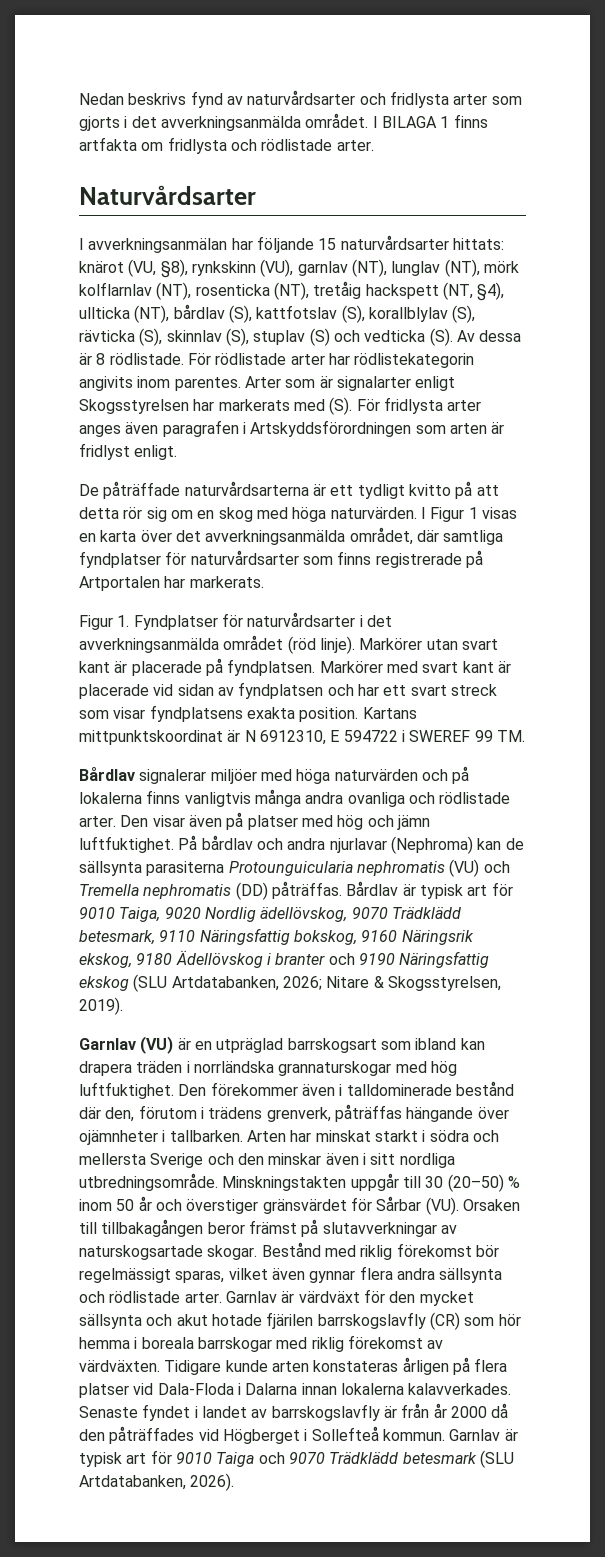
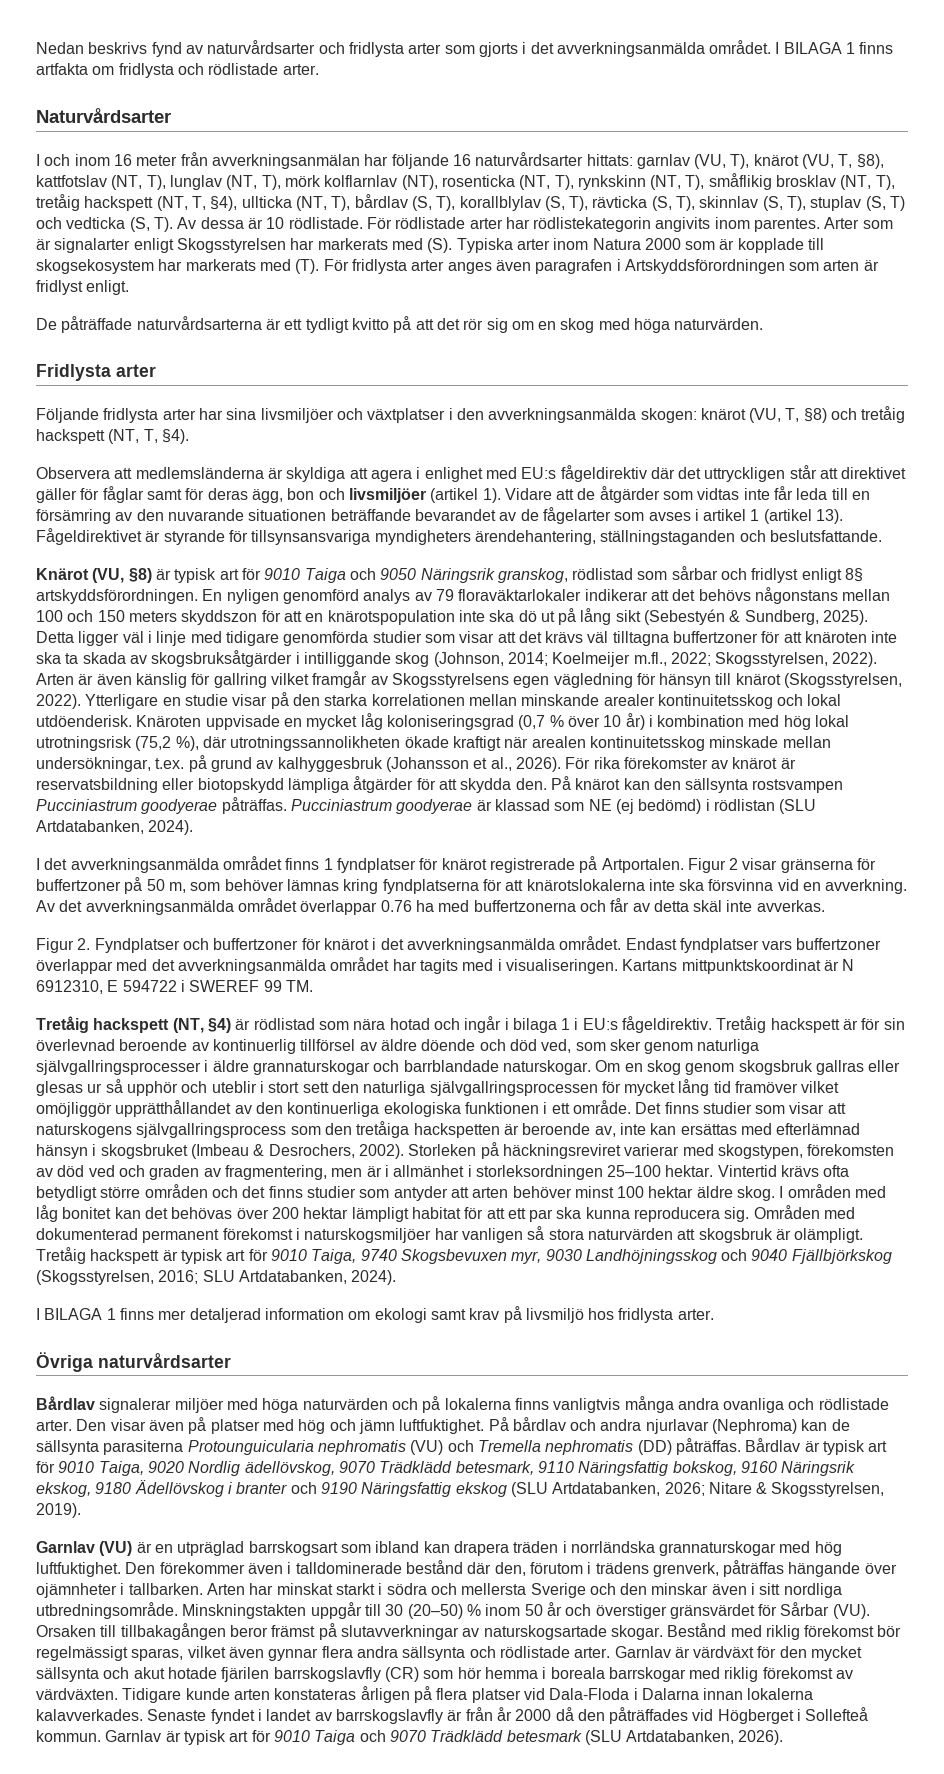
(84, 244) none -> [44,152,208,166] och inom 16 meter från
[318,238,337,250] 15 -> [452,154,471,166] 16
[79,259,519,278] [79,281,473,300] knärot (VU, §8), rynkskinn (VU), garnlav (NT), lunglav (NT), mörk kolflarnlav (NT), rosenticka (NT), tretåig hackspett (NT, -> [636,154,884,169] [36,173,895,190] [36,194,206,211] garnlav (VU, T), knärot (VU, T, §8), kattfotslav (NT, T), lunglav (NT, T), mörk kolflarnlav (NT), rosenticka (NT, T), rynkskinn (NT, T), småflikig brosklav (NT, T), tretåig hackspett (NT, T,
[134,304,476,323] [79,328,453,346] (NT), bårdlav (S), kattfotslav (S), korallblylav (S), rävticka (S), skinnlav (S), stuplav (S) och vedticka (S). -> [295,194,906,211] [36,217,173,232] (NT, T), bårdlav (S, T), korallblylav (S, T), rävticka (S, T), skinnlav (S, T), stuplav (S, T) och vedticka (S, T).
[96,353,106,365] 8 -> [266,217,285,229] 10
(353, 406) none -> [456,238,825,253] [36,259,320,274] Typiska arter inom Natura 2000 som är kopplade till skogsekosystem har markerats med (T).
[79,507,119,519] detta -> [436,318,460,330] det
[420,507,517,522] [79,527,504,545] [79,550,483,568] [79,576,264,591] [79,612,392,630] [79,635,498,654] [79,658,511,676] [79,682,497,699] [79,705,359,722] I Figur 1 visas en karta över det avverkningsanmälda området, där samtliga fyndplatser för naturvårdsarter som finns registrerade på Artportalen har markerats. // Figur 1. Fyndplatser för naturvårdsarter i det avverkningsanmälda området (röd linje). Markörer utan svart kant är placerade på fyndplatsen. Markörer med svart kant är placerade vid sidan av fyndplatsen och har ett svart streck som visar fyndplatsens exakta position. -> [36,364,156,381] [36,406,906,423] [36,429,189,444] [36,465,907,482] [36,486,871,503] [36,507,844,524] [36,528,882,545] [36,566,864,583] [36,587,891,604] [36,608,869,625] [36,631,898,646] [36,650,878,667] [36,671,903,688] [36,692,842,709] [36,713,850,730] [36,736,831,751] [36,755,796,772] [36,776,844,793] [36,797,817,814] [36,820,194,835] [36,856,877,873] [36,877,908,894] [36,898,825,915] [36,936,882,953] [36,957,618,974] // Fridlysta arter // Följande fridlysta arter har sina livsmiljöer och växtplatser i den avverkningsanmälda skogen: knärot (VU, T, §8) och tretåig hackspett (NT, T, §4). // Observera att medlemsländerna är skyldiga att agera i enlighet med EU:s fågeldirektiv där det uttryckligen står att direktivet gäller för fåglar samt för deras ägg, bon och livsmiljöer (artikel 1). Vidare att de åtgärder som vidtas inte får leda till en försämring av den nuvarande situationen beträffande bevarandet av de fågelarter som avses i artikel 1 (artikel 13). Fågeldirektivet är styrande för tillsynsansvariga myndigheters ärendehantering, ställningstaganden och beslutsfattande. // Knärot (VU, §8) är typisk art för 9010 Taiga och 9050 Näringsrik granskog, rödlistad som sårbar och fridlyst enligt 8§ artskyddsförordningen. En nyligen genomförd analys av 79 floraväktarlokaler indikerar att det behövs någonstans mellan 100 och 150 meters skyddszon för att en knärotspopulation inte ska dö ut på lång sikt (Sebestyén & Sundberg, 2025). Detta ligger väl i linje med tidigare genomförda studier som visar att det krävs väl tilltagna buffertzoner för att knäroten inte ska ta skada av skogsbruksåtgärder i intilliggande skog (Johnson, 2014; Koelmeijer m.fl., 2022; Skogsstyrelsen, 2022). Arten är även känslig för gallring vilket framgår av Skogsstyrelsens egen vägledning för hänsyn till knärot (Skogsstyrelsen, 2022). Ytterligare en studie visar på den starka korrelationen mellan minskande arealer kontinuitetsskog och lokal utdöenderisk. Knäroten uppvisade en mycket låg koloniseringsgrad (0,7 % över 10 år) i kombination med hög lokal utrotningsrisk (75,2 %), där utrotningssannolikheten ökade kraftigt när arealen kontinuitetsskog minskade mellan undersökningar, t.ex. på grund av kalhyggesbruk (Johansson et al., 2026). För rika förekomster av knärot är reservatsbildning eller biotopskydd lämpliga åtgärder för att skydda den. På knärot kan den sällsynta rostsvampen Pucciniastrum goodyerae påträffas. Pucciniastrum goodyerae är klassad som NE (ej bedömd) i rödlistan (SLU Artdatabanken, 2024). // I det avverkningsanmälda området finns 1 fyndplatser för knärot registrerade på Artportalen. Figur 2 visar gränserna för buffertzoner på 50 m, som behöver lämnas kring fyndplatserna för att knärotslokalerna inte ska försvinna vid en avverkning. Av det avverkningsanmälda området överlappar 0.76 ha med buffertzonerna och får av detta skäl inte avverkas. // Figur 2. Fyndplatser och buffertzoner för knärot i det avverkningsanmälda området. Endast fyndplatser vars buffertzoner överlappar med det avverkningsanmälda området har tagits med i visualiseringen.
(525, 736) none -> [36,1016,905,1033] [36,1039,760,1054] [36,1060,901,1075] [36,1079,840,1096] [36,1100,846,1117] [36,1121,861,1138] [36,1142,895,1159] [36,1165,850,1180] [36,1184,887,1201] [36,1205,856,1222] [36,1226,864,1243] [36,1247,892,1264] [36,1270,397,1285] [36,1306,714,1323] [36,1352,231,1372] // Tretåig hackspett (NT, §4) är rödlistad som nära hotad och ingår i bilaga 1 i EU:s fågeldirektiv. Tretåig hackspett är för sin överlevnad beroende av kontinuerlig tillförsel av äldre döende och död ved, som sker genom naturliga självgallringsprocesser i äldre grannaturskogar och barrblandade naturskogar. Om en skog genom skogsbruk gallras eller glesas ur så upphör och uteblir i stort sett den naturliga självgallringsprocessen för mycket lång tid framöver vilket omöjliggör upprätthållandet av den kontinuerliga ekologiska funktionen i ett område. Det finns studier som visar att naturskogens självgallringsprocess som den tretåiga hackspetten är beroende av, inte kan ersättas med efterlämnad hänsyn i skogsbruket (Imbeau & Desrochers, 2002). Storleken på häckningsreviret varierar med skogstypen, förekomsten av död ved och graden av fragmentering, men är i allmänhet i storleksordningen 25–100 hektar. Vintertid krävs ofta betydligt större områden och det finns studier som antyder att arten behöver minst 100 hektar äldre skog. I områden med låg bonitet kan det behövas över 200 hektar lämpligt habitat för att ett par ska kunna reproducera sig. Områden med dokumenterad permanent förekomst i naturskogsmiljöer har vanligen så stora naturvärden att skogsbruk är olämpligt. Tretåig hackspett är typisk art för 9010 Taiga, 9740 Skogsbevuxen myr, 9030 Landhöjningsskog och 9040 Fjällbjörkskog (Skogsstyrelsen, 2016; SLU Artdatabanken, 2024). // I BILAGA 1 finns mer detaljerad information om ekologi samt krav på livsmiljö hos fridlysta arter. // Övriga naturvårdsarter

